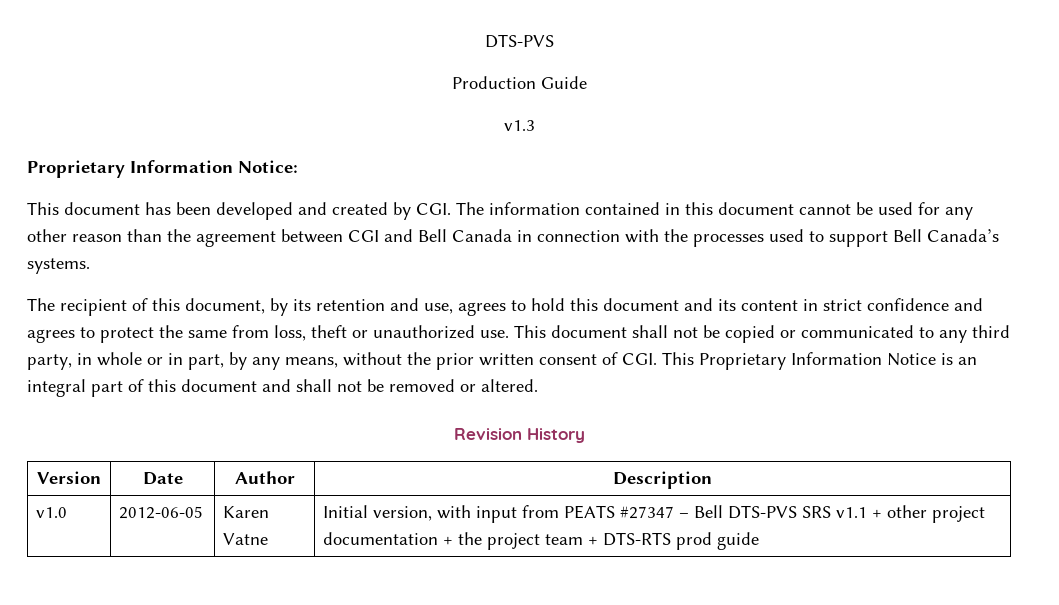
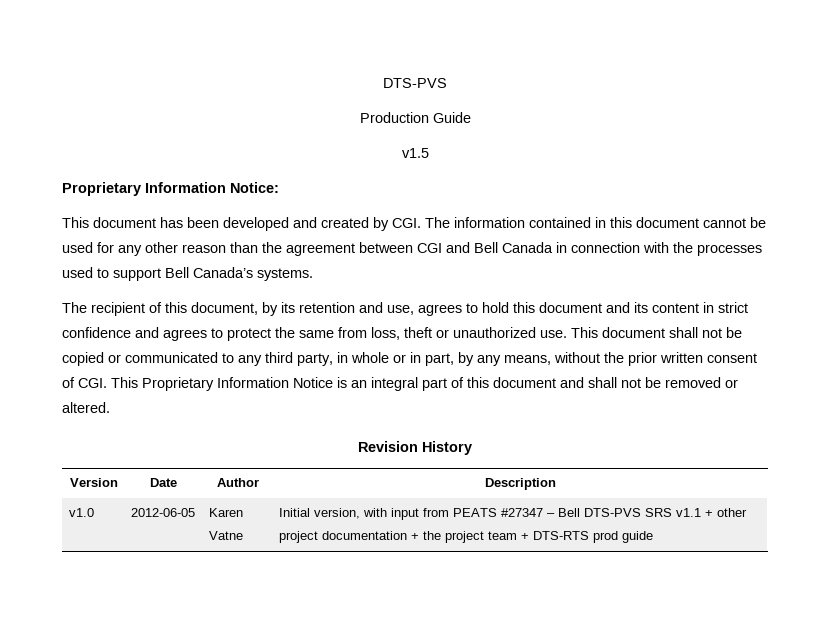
[503,120,535,131] v1.3 -> [401,148,429,158] v1.5

